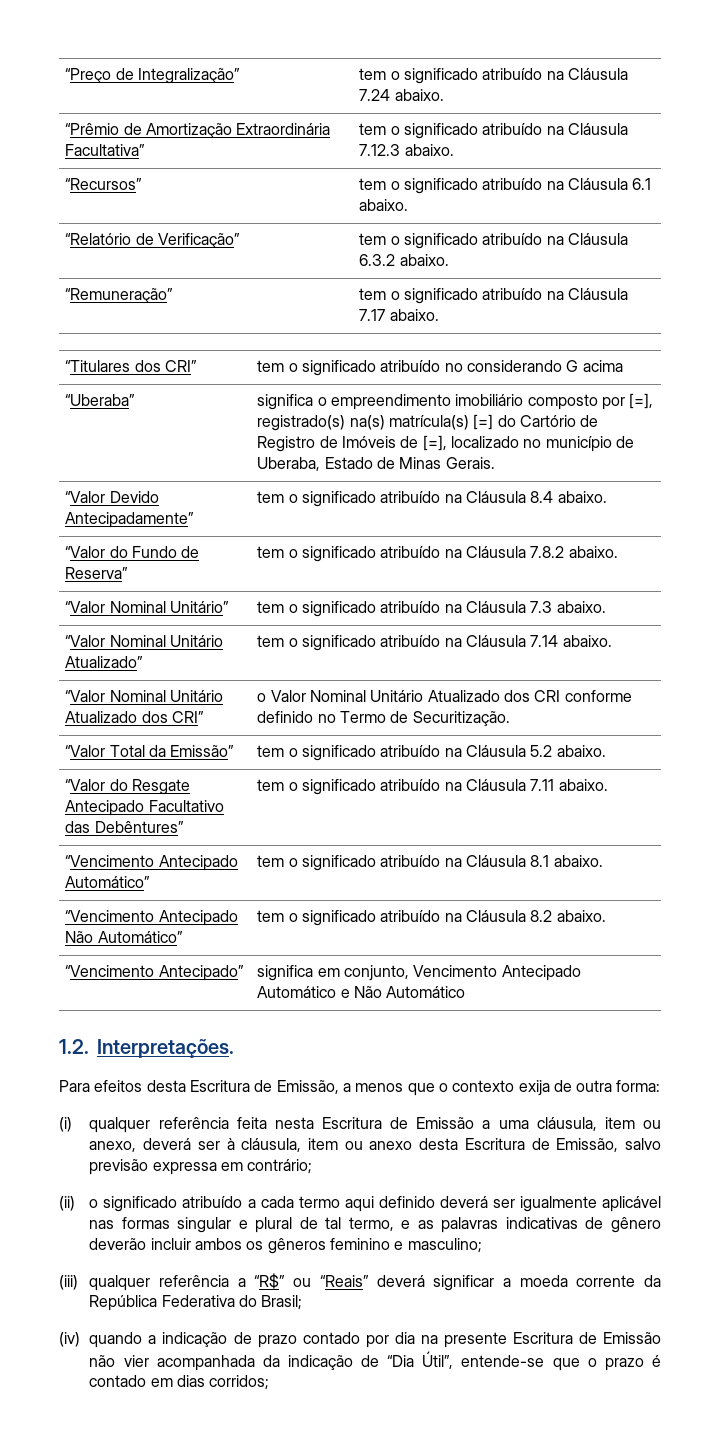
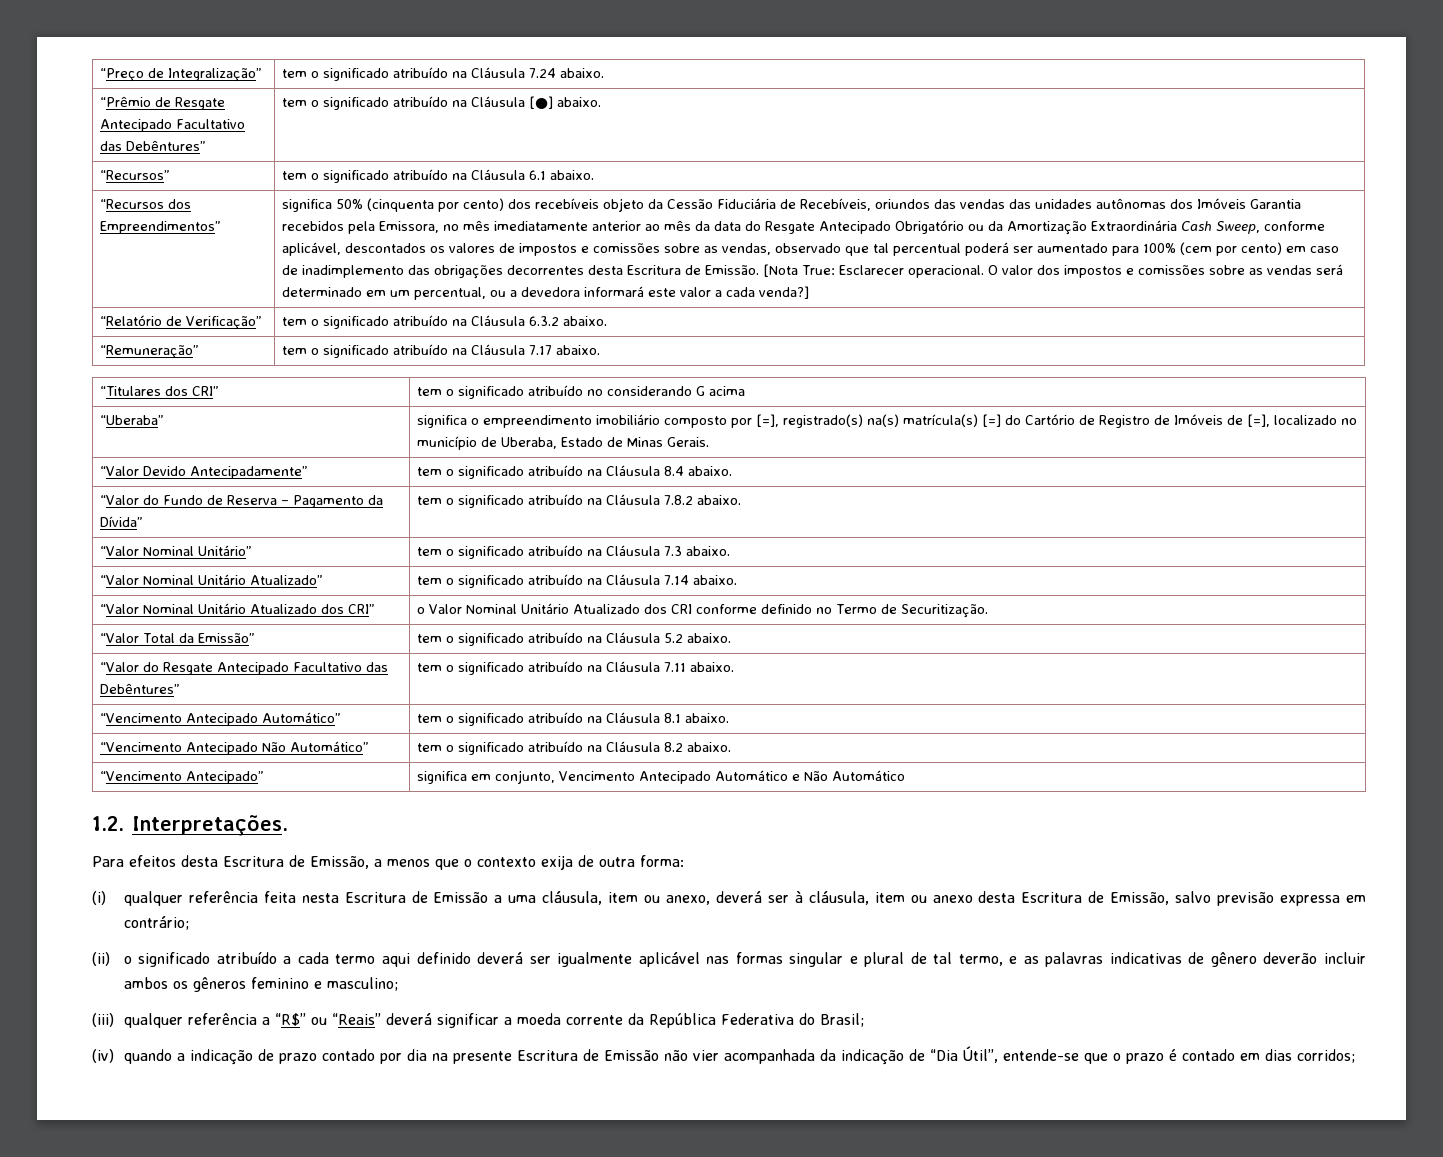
[146,123,331,138] [65,144,146,156] [359,123,629,139] [359,144,401,156] Amortização Extraordinária Facultativa” | tem o significado atribuído na Cláusula 7.12.3 -> [174,97,225,110] [99,119,245,132] [99,140,206,151] [281,96,553,110] Resgate Antecipado Facultativo das Debêntures” | tem o significado atribuído na Cláusula [●]
(409, 205) none -> [99,199,191,209] [99,221,221,234] [281,198,1301,212] [281,220,1325,235] [281,242,1339,256] [281,264,1343,279] [281,286,809,300] // “Recursos dos Empreendimentos” | significa 50% (cinquenta por cento) dos recebíveis objeto da Cessão Fiduciária de Recebíveis, oriundos das vendas das unidades autônomas dos Imóveis Garantia recebidos pela Emissora, no mês imediatamente anterior ao mês da data do Resgate Antecipado Obrigatório ou da Amortização Extraordinária Cash Sweep, conforme aplicável, descontados os valores de impostos e comissões sobre as vendas, observado que tal percentual poderá ser aumentado para 100% (cem por cento) em caso de inadimplemento das obrigações decorrentes desta Escritura de Emissão. [Nota True: Esclarecer operacional. O valor dos impostos e comissões sobre as vendas será determinado em um percentual, ou a devedora informará este valor a cada venda?]
[65,567,129,579] Reserva” -> [226,495,383,508] [99,516,143,527] Reserva – Pagamento da Dívida”

